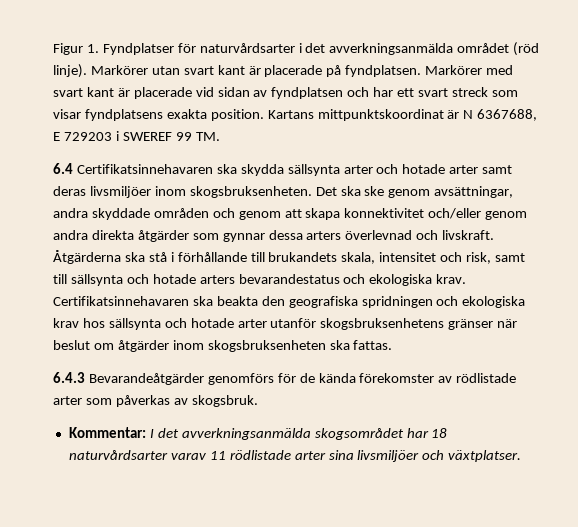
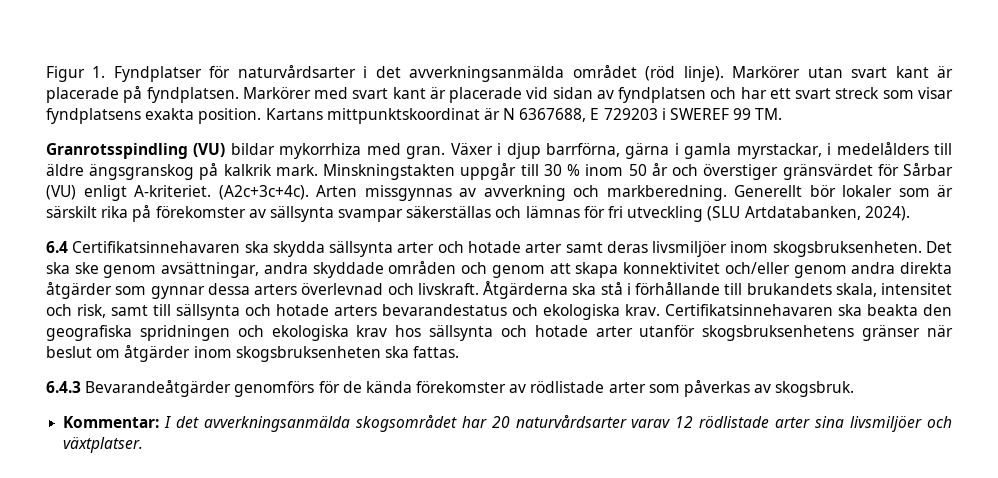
(220, 136) none -> [46,142,952,159] [46,163,954,180] [46,185,953,201] [46,205,910,222] // Granrotsspindling (VU) bildar mykorrhiza med gran. Växer i djup barrförna, gärna i gamla myrstackar, i medelålders till äldre ängsgranskog på kalkrik mark. Minskningstakten uppgår till 30 % inom 50 år och överstiger gränsvärdet för Sårbar (VU) enligt A-kriteriet. (A2c+3c+4c). Arten missgynnas av avverkning och markberedning. Generellt bör lokaler som är särskilt rika på förekomster av sällsynta svampar säkerställas och lämnas för fri utveckling (SLU Artdatabanken, 2024).
[431,428,448,438] 18 -> [491,416,510,428] 20
[209,451,226,460] 11 -> [675,416,694,428] 12

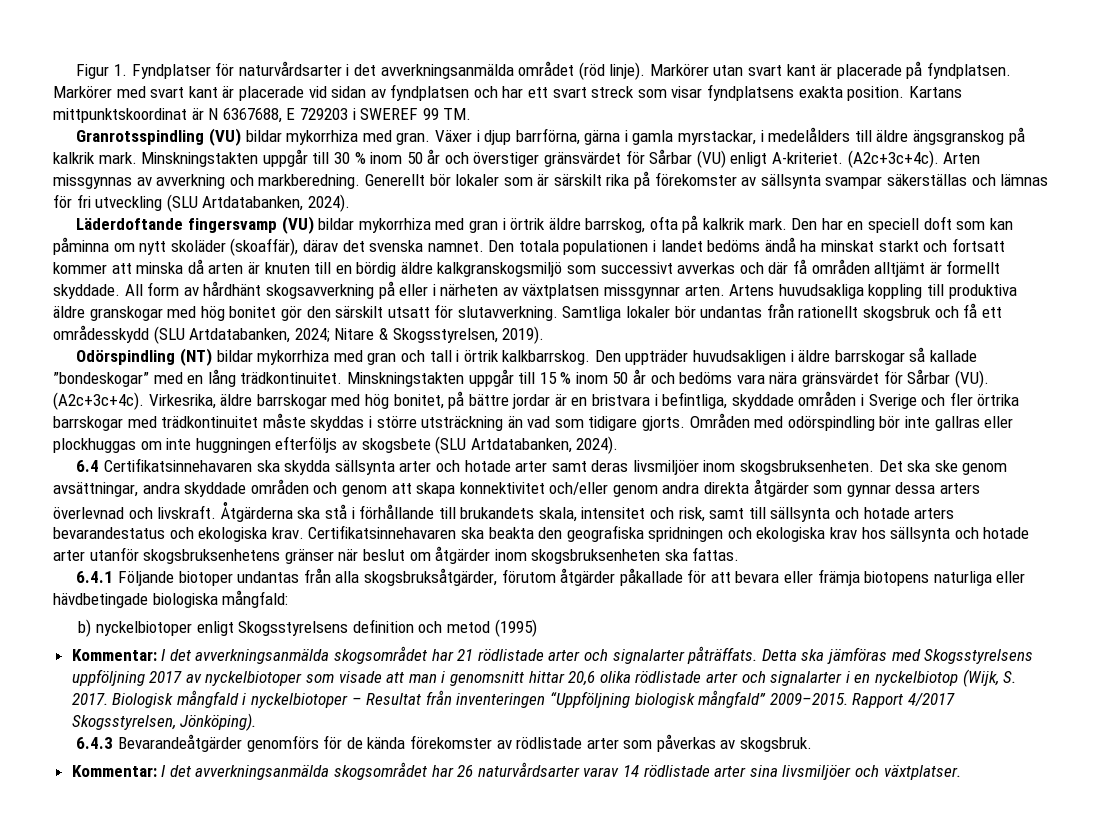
(910, 213) none -> [76,215,1013,234] [53,237,1005,256] [53,259,1001,277] [53,281,1017,299] [53,303,1002,321] [53,325,545,344] [76,347,978,366] [53,369,989,388] [53,391,1020,410] [53,413,1014,431] [53,436,619,454] // Läderdoftande fingersvamp (VU) bildar mykorrhiza med gran i örtrik äldre barrskog, ofta på kalkrik mark. Den har en speciell doft som kan påminna om nytt skoläder (skoaffär), därav det svenska namnet. Den totala populationen i landet bedöms ändå ha minskat starkt och fortsatt kommer att minska då arten är knuten till en bördig äldre kalkgranskogsmiljö som successivt avverkas och där få områden alltjämt är formellt skyddade. All form av hårdhänt skogsavverkning på eller i närheten av växtplatsen missgynnar arten. Artens huvudsakliga koppling till produktiva äldre granskogar med hög bonitet gör den särskilt utsatt för slutavverkning. Samtliga lokaler bör undantas från rationellt skogsbruk och få ett områdesskydd (SLU Artdatabanken, 2024; Nitare & Skogsstyrelsen, 2019). // Odörspindling (NT) bildar mykorrhiza med gran och tall i örtrik kalkbarrskog. Den uppträder huvudsakligen i äldre barrskogar så kallade ”bondeskogar” med en lång trädkontinuitet. Minskningstakten uppgår till 15 % inom 50 år och bedöms vara nära gränsvärdet för Sårbar (VU). (A2c+3c+4c). Virkesrika, äldre barrskogar med hög bonitet, på bättre jordar är en bristvara i befintliga, skyddade områden i Sverige och fler örtrika barrskogar med trädkontinuitet måste skyddas i större utsträckning än vad som tidigare gjorts. Områden med odörspindling bör inte gallras eller plockhuggas om inte huggningen efterföljs av skogsbete (SLU Artdatabanken, 2024).
(460, 352) none -> [76,568,1026,586] [53,590,289,608] [78,619,537,637] [71,646,1034,664] [71,669,1017,687] [71,690,955,708] [71,713,257,731] // 6.4.1 Följande biotoper undantas från alla skogsbruksåtgärder, förutom åtgärder påkallade för att bevara eller främja biotopens naturliga eller hävdbetingade biologiska mångfald: // b) nyckelbiotoper enligt Skogsstyrelsens definition och metod (1995) // Kommentar: I det avverkningsanmälda skogsområdet har 21 rödlistade arter och signalarter påträffats. Detta ska jämföras med Skogsstyrelsens uppföljning 2017 av nyckelbiotoper som visade att man i genomsnitt hittar 20,6 olika rödlistade arter och signalarter i en nyckelbiotop (Wijk, S. 2017. Biologisk mångfald i nyckelbiotoper – Resultat från inventeringen “Uppföljning biologisk mångfald” 2009–2015. Rapport 4/2017 Skogsstyrelsen, Jönköping).
[491,416,510,428] 20 -> [457,765,474,777] 26
[675,416,694,428] 12 -> [623,765,640,777] 14

